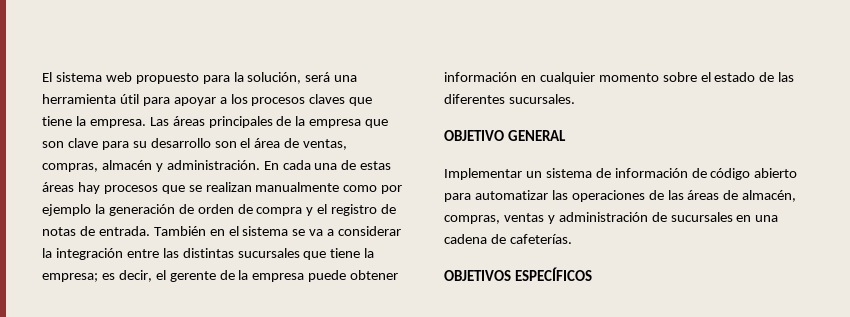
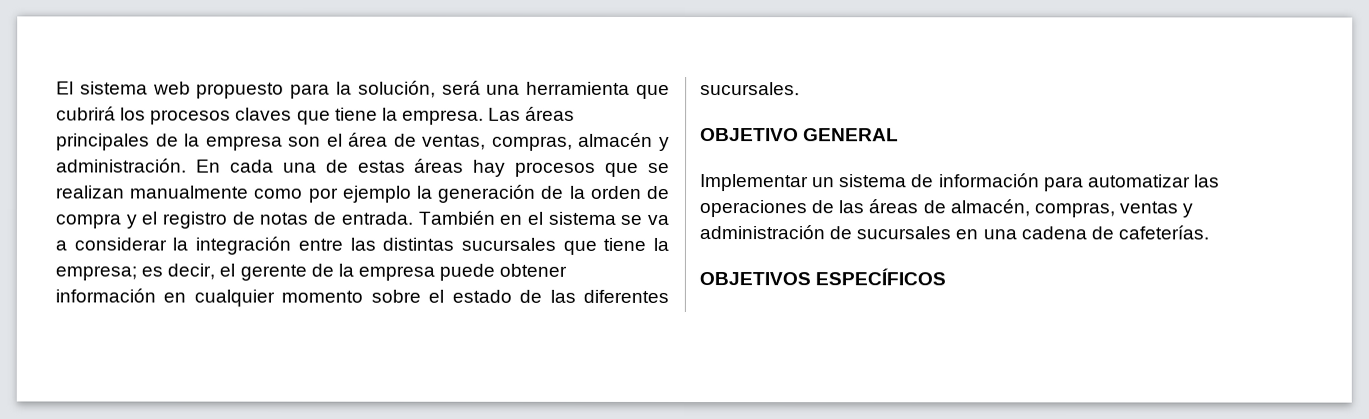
[119,94,227,106] útil para apoyar a -> [636,84,670,99] [56,106,116,121] que cubrirá
[365,119,389,128] [42,138,211,150] que son clave para su desarrollo -> (283, 143) none
(194, 209) none -> [569,185,586,199] la
[691,168,798,180] de código abierto -> (1040, 180) none

